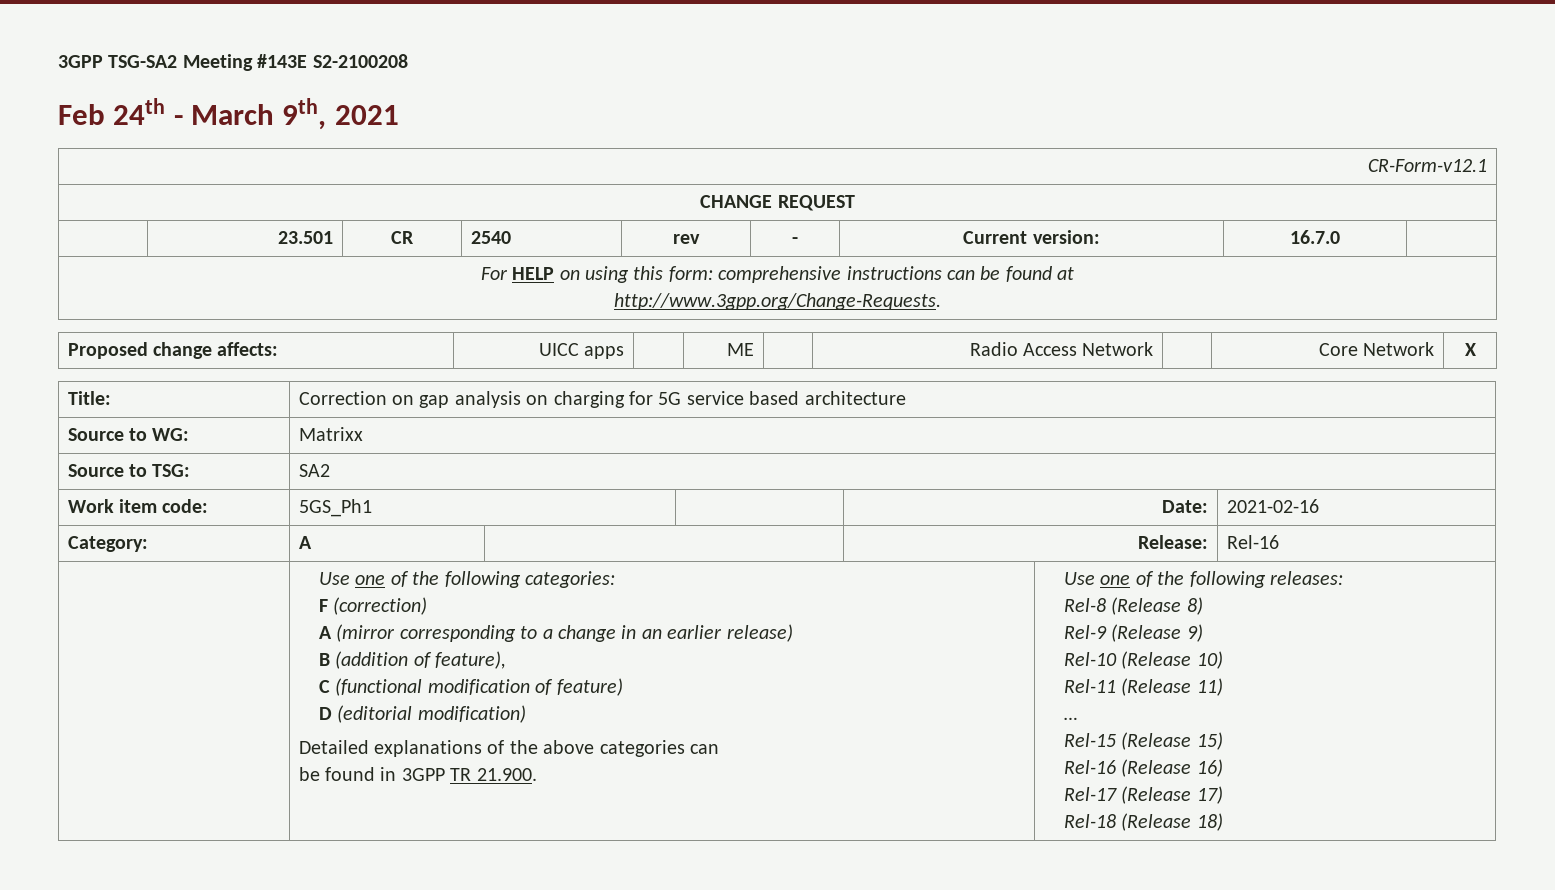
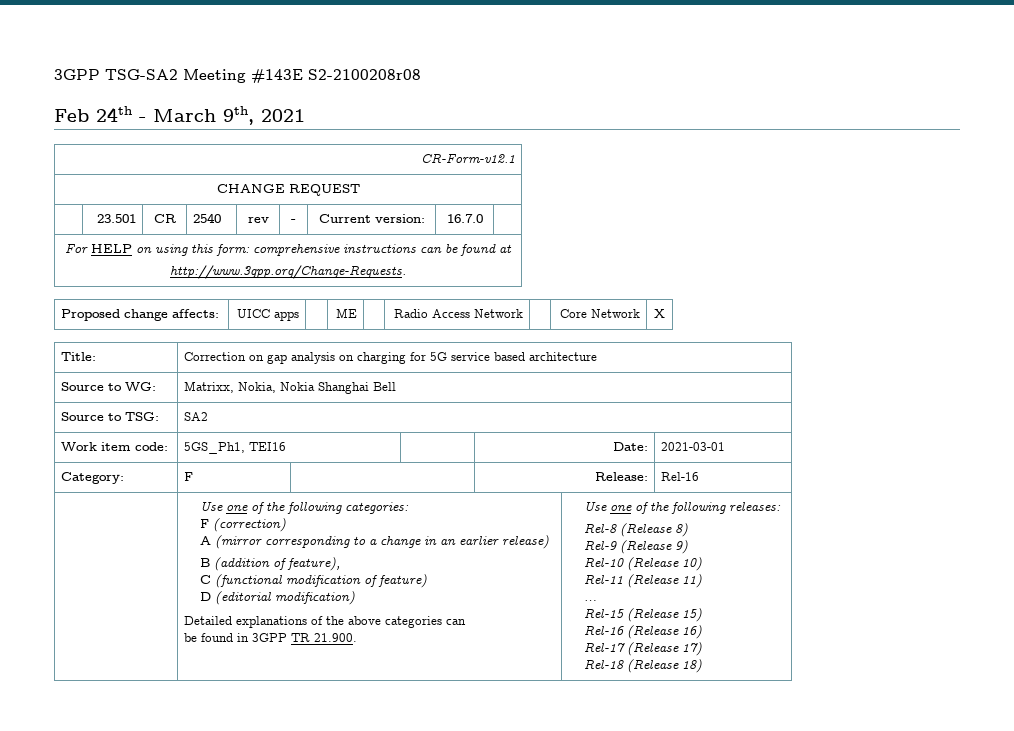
[312,54,408,68] S2-2100208 -> [308,69,421,80] S2-2100208r08
[298,427,363,441] Matrixx -> [184,381,397,394] Matrixx, Nokia, Nokia Shanghai Bell
[298,499,372,517] 5GS_Ph1 -> [184,442,287,454] 5GS_Ph1, TEI16
[1226,499,1319,513] 2021-02-16 -> [661,442,726,451] 2021-03-01
[298,536,312,549] A -> [184,472,194,481] F

